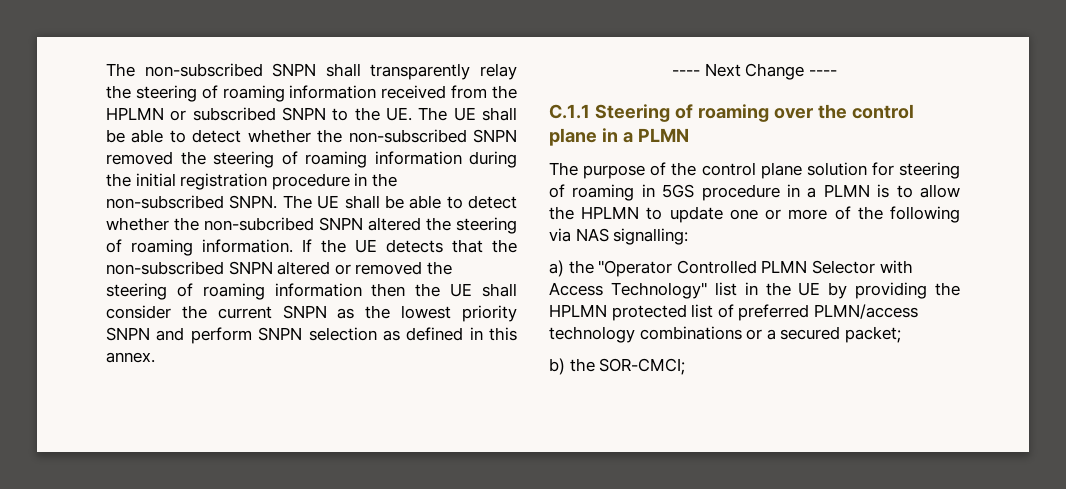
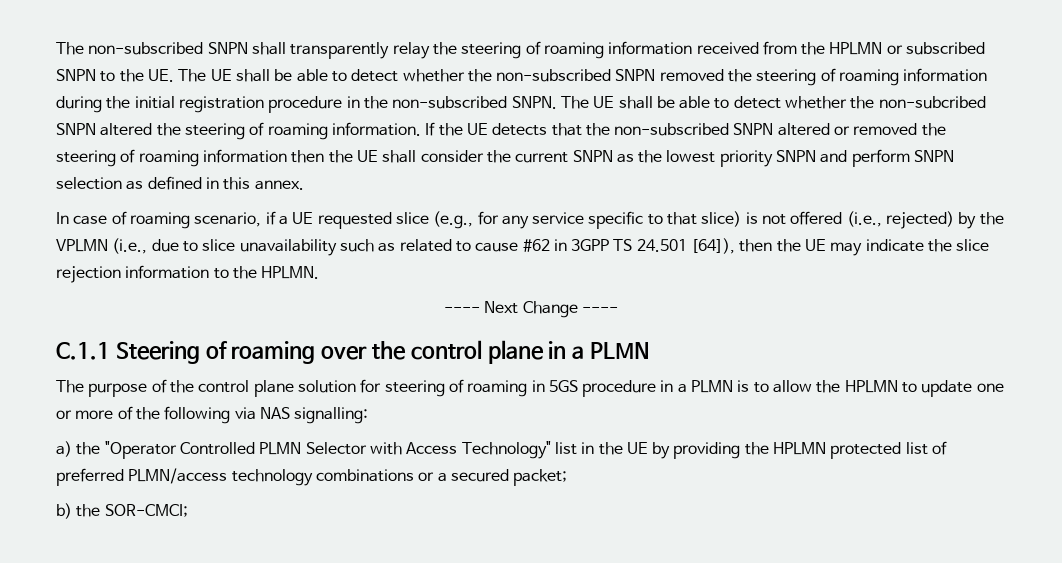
(155, 357) none -> [56,211,1004,229] [56,238,990,256] [56,265,320,283] // In case of roaming scenario, if a UE requested slice (e.g., for any service specific to that slice) is not offered (i.e., rejected) by the VPLMN (i.e., due to slice unavailability such as related to cause #62 in 3GPP TS 24.501 [64]), then the UE may indicate the slice rejection information to the HPLMN.

